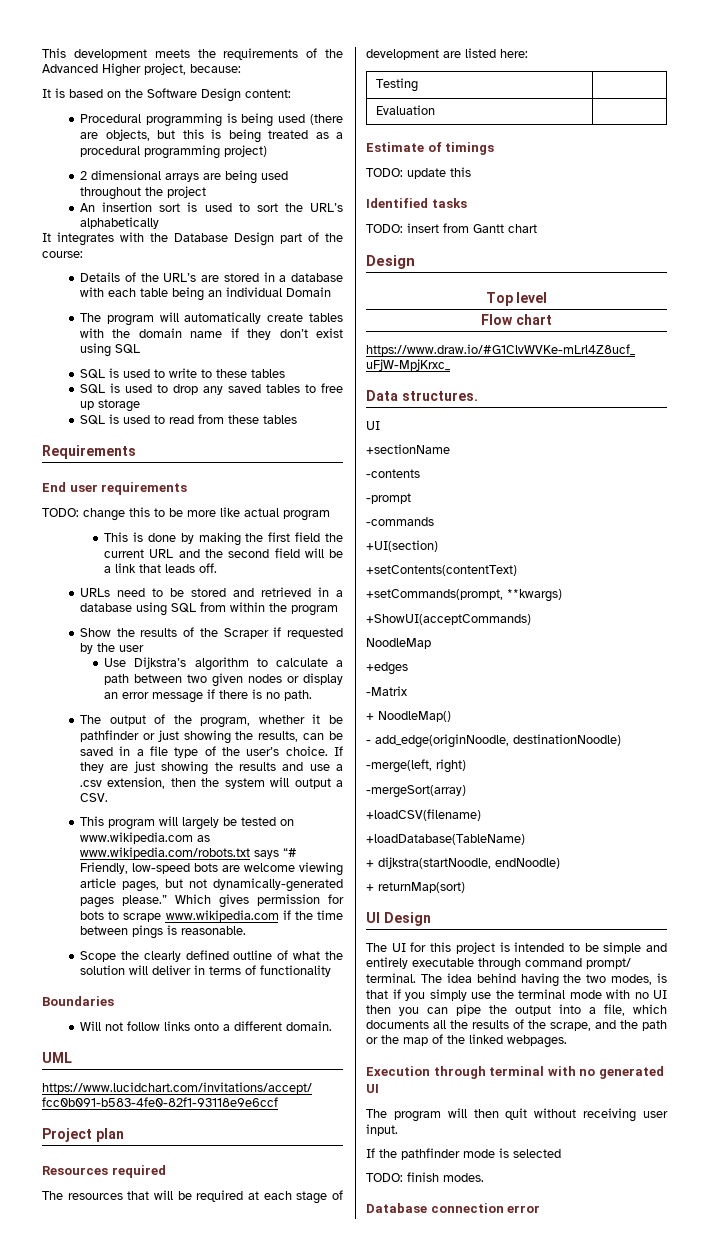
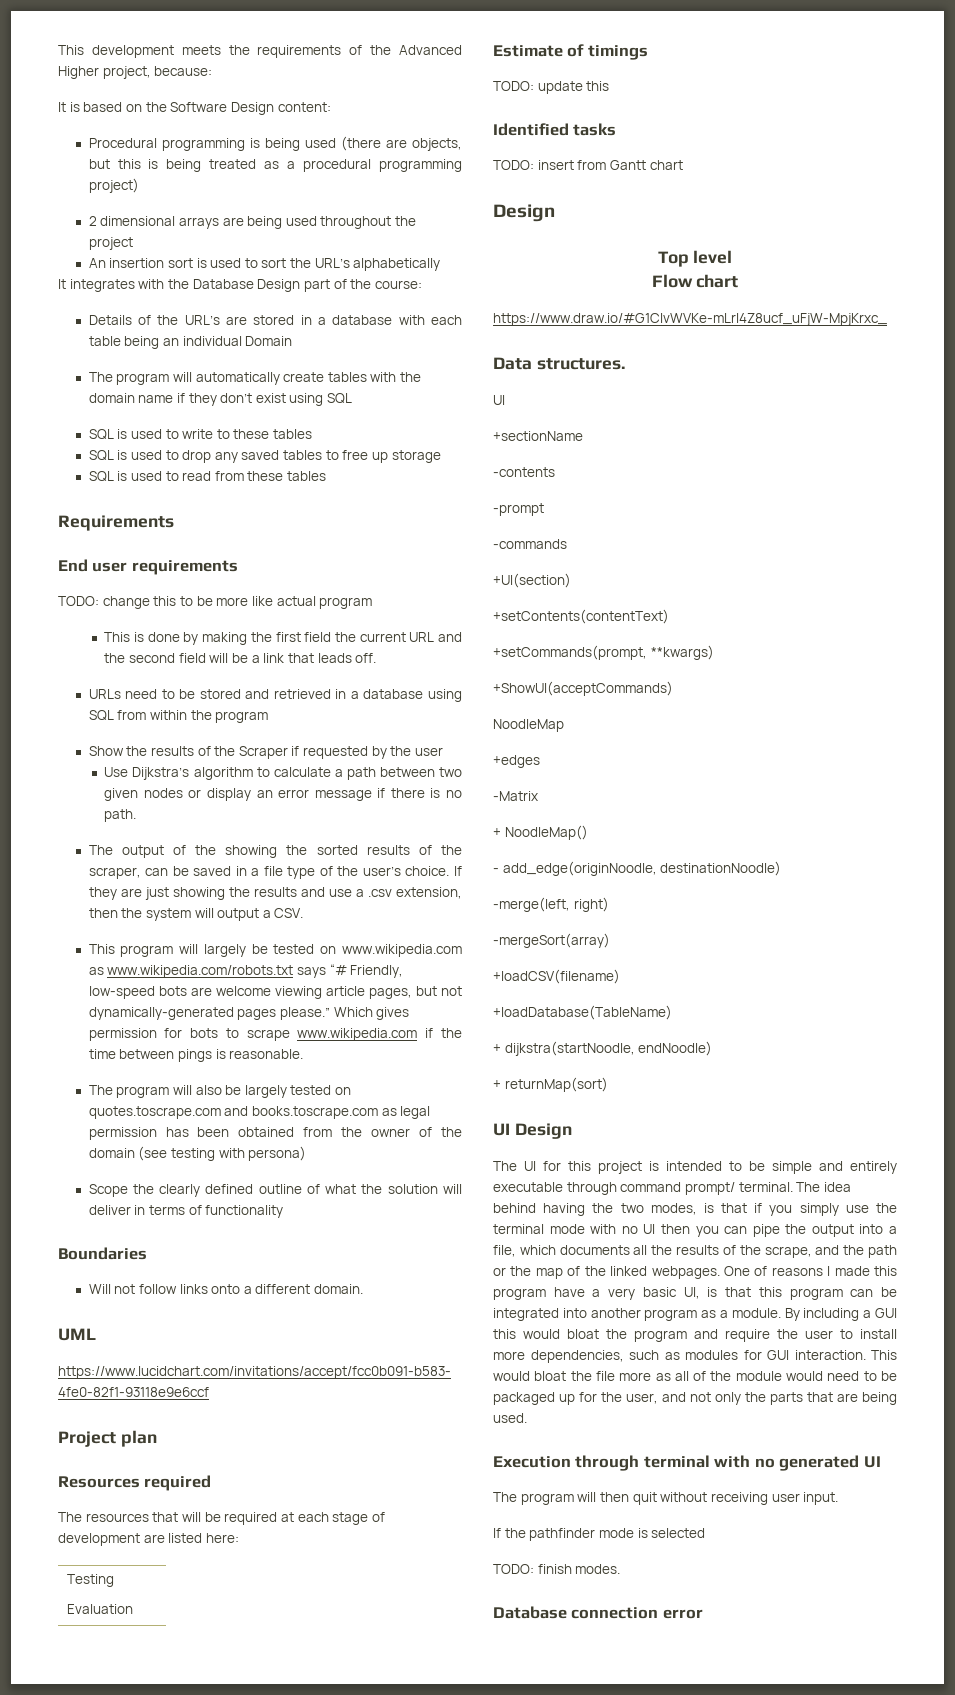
[200,714,343,728] [79,730,299,744] program, whether it be pathfinder or just showing the results, -> [225,845,463,858] [88,867,141,879] showing the sorted results of the scraper,
(246, 930) none -> [88,1085,352,1098] [88,1106,431,1119] [88,1127,463,1140] [88,1146,307,1161] // The program will also be largely tested on quotes.toscrape.com and books.toscrape.com as legal permission has been obtained from the owner of the domain (see testing with persona)
(567, 1041) none -> [723,1266,897,1276] [493,1287,897,1300] [493,1308,898,1321] [493,1329,897,1342] [493,1350,897,1363] [493,1371,898,1381] [493,1392,897,1405] [493,1413,527,1423] One of reasons I made this program have a very basic UI, is that this program can be integrated into another program as a module. By including a GUI this would bloat the program and require the user to install more dependencies, such as modules for GUI interaction. This would bloat the file more as all of the module would need to be packaged up for the user, and not only the parts that are being used.

